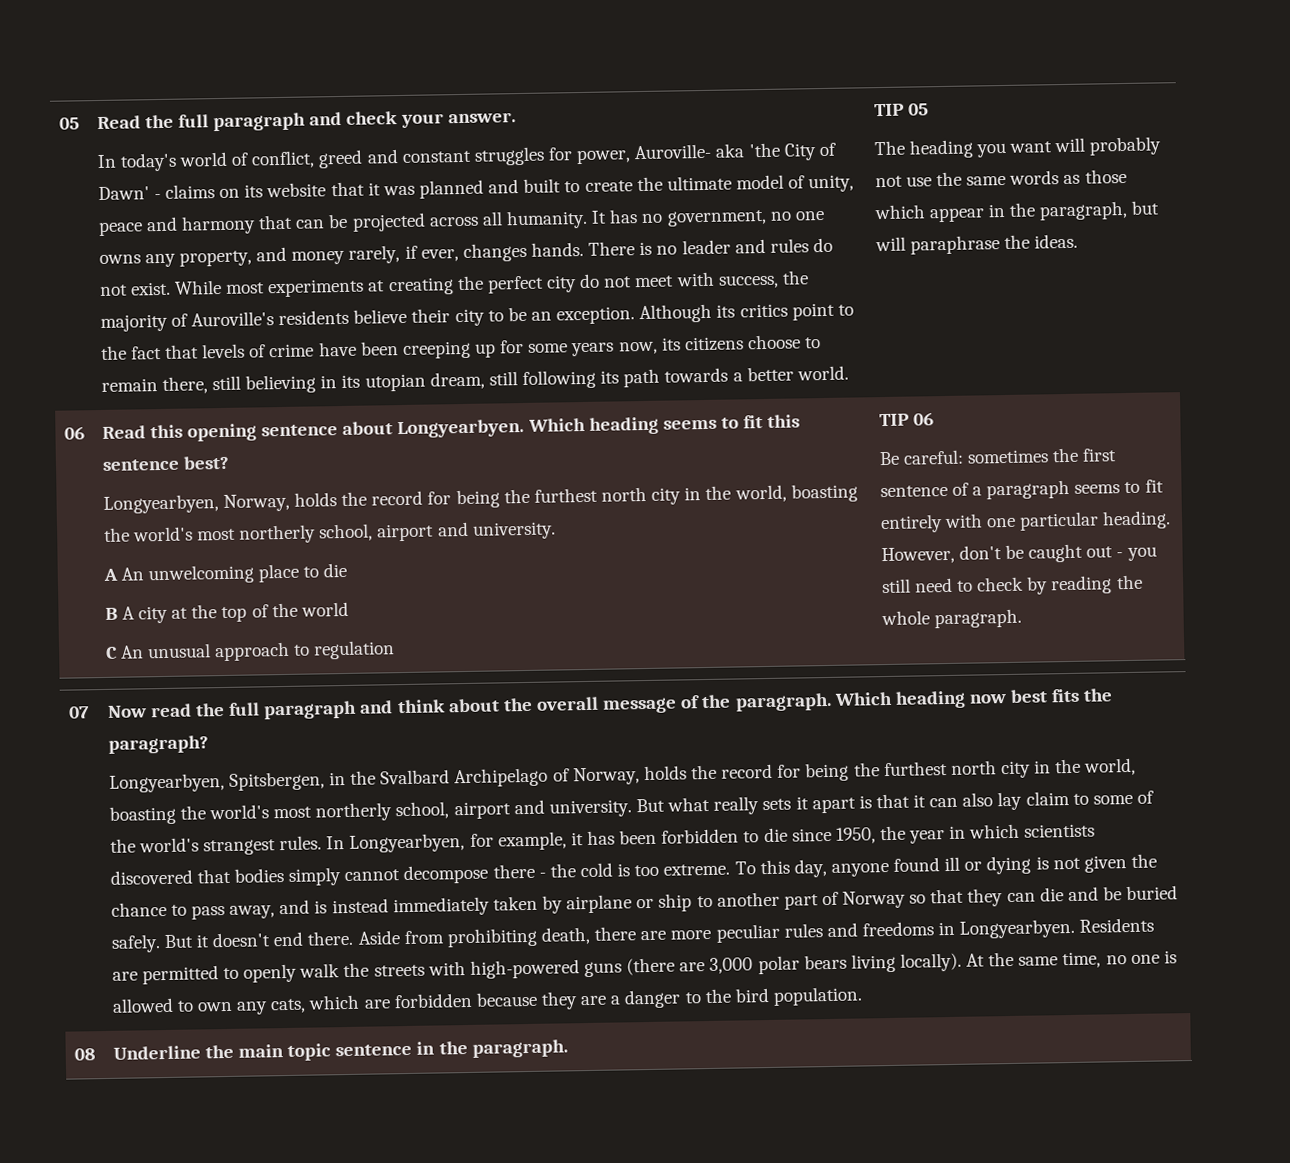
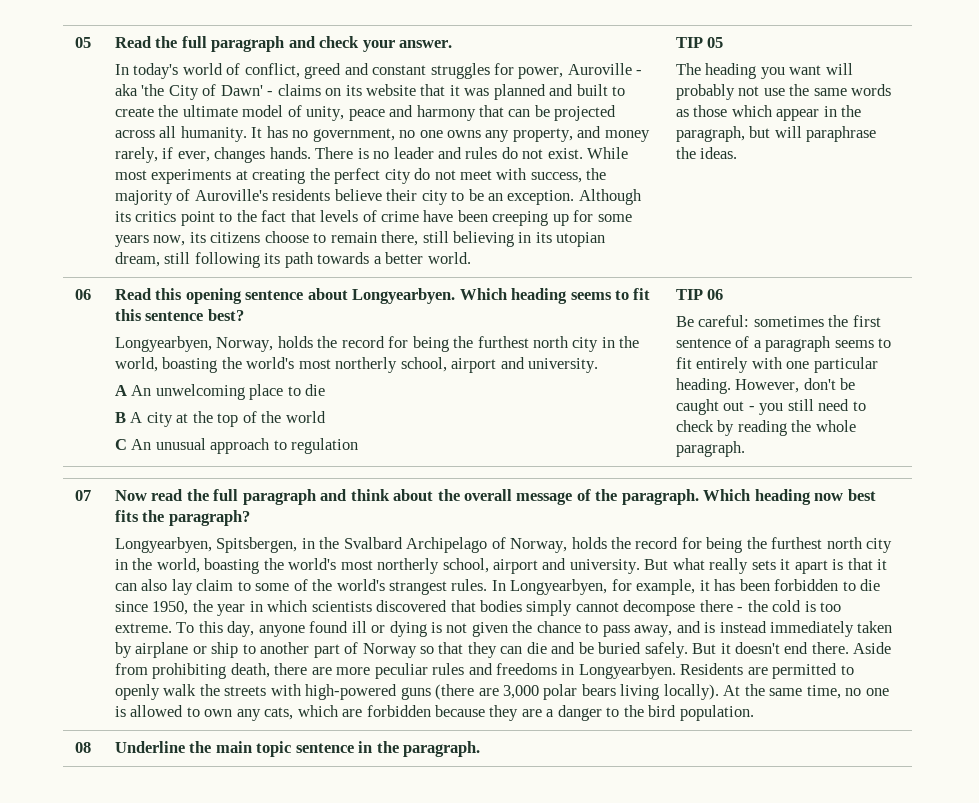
[634,143,712,160] Auroville- -> [567,63,643,75] Auroville -

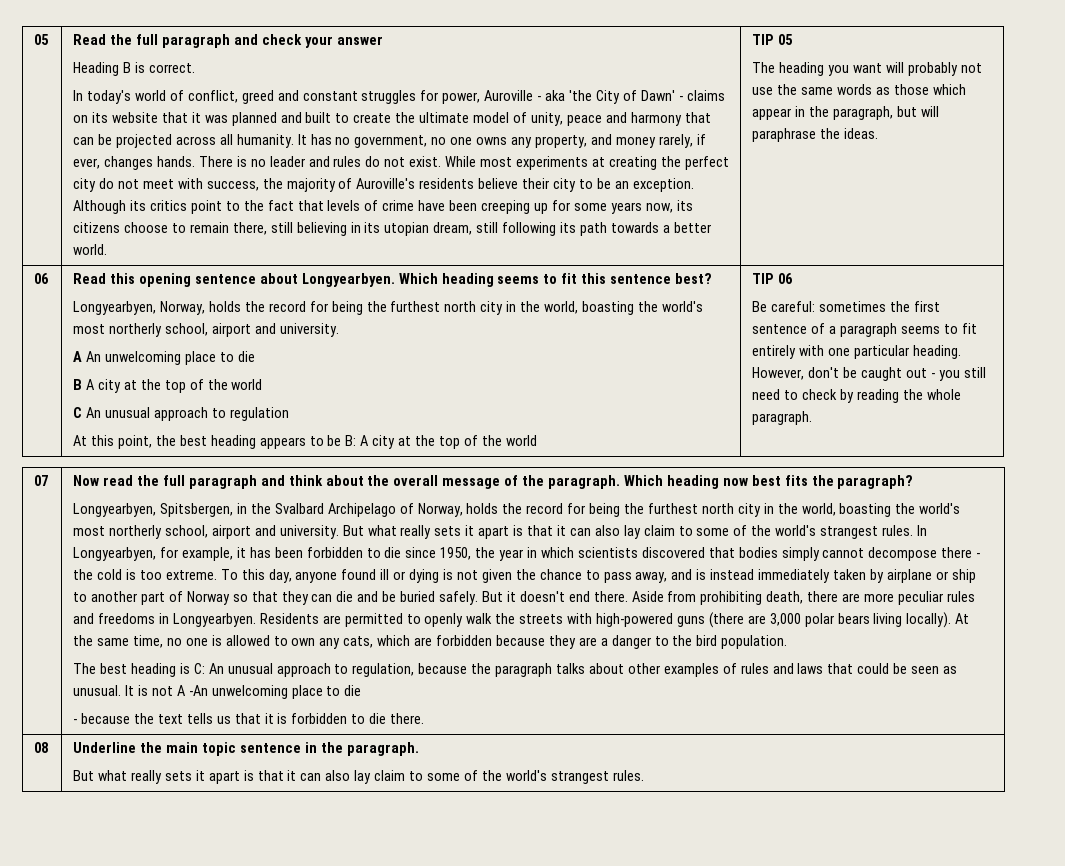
[399,40,453,48] answer. -> [336,36,383,45] [73,62,195,76] answer // Heading B is correct.
(359, 446) none -> [73,435,537,449] // At this point, the best heading appears to be B: A city at the top of the world
(754, 713) none -> [73,663,957,677] [73,685,362,699] [73,713,425,724] // The best heading is C: An unusual approach to regulation, because the paragraph talks about other examples of rules and laws that could be seen as unusual. It is not A -An unwelcoming place to die // - because the text tells us that it is forbidden to die there.
(481, 749) none -> [73,770,644,784] // But what really sets it apart is that it can also lay claim to some of the world's strangest rules.

